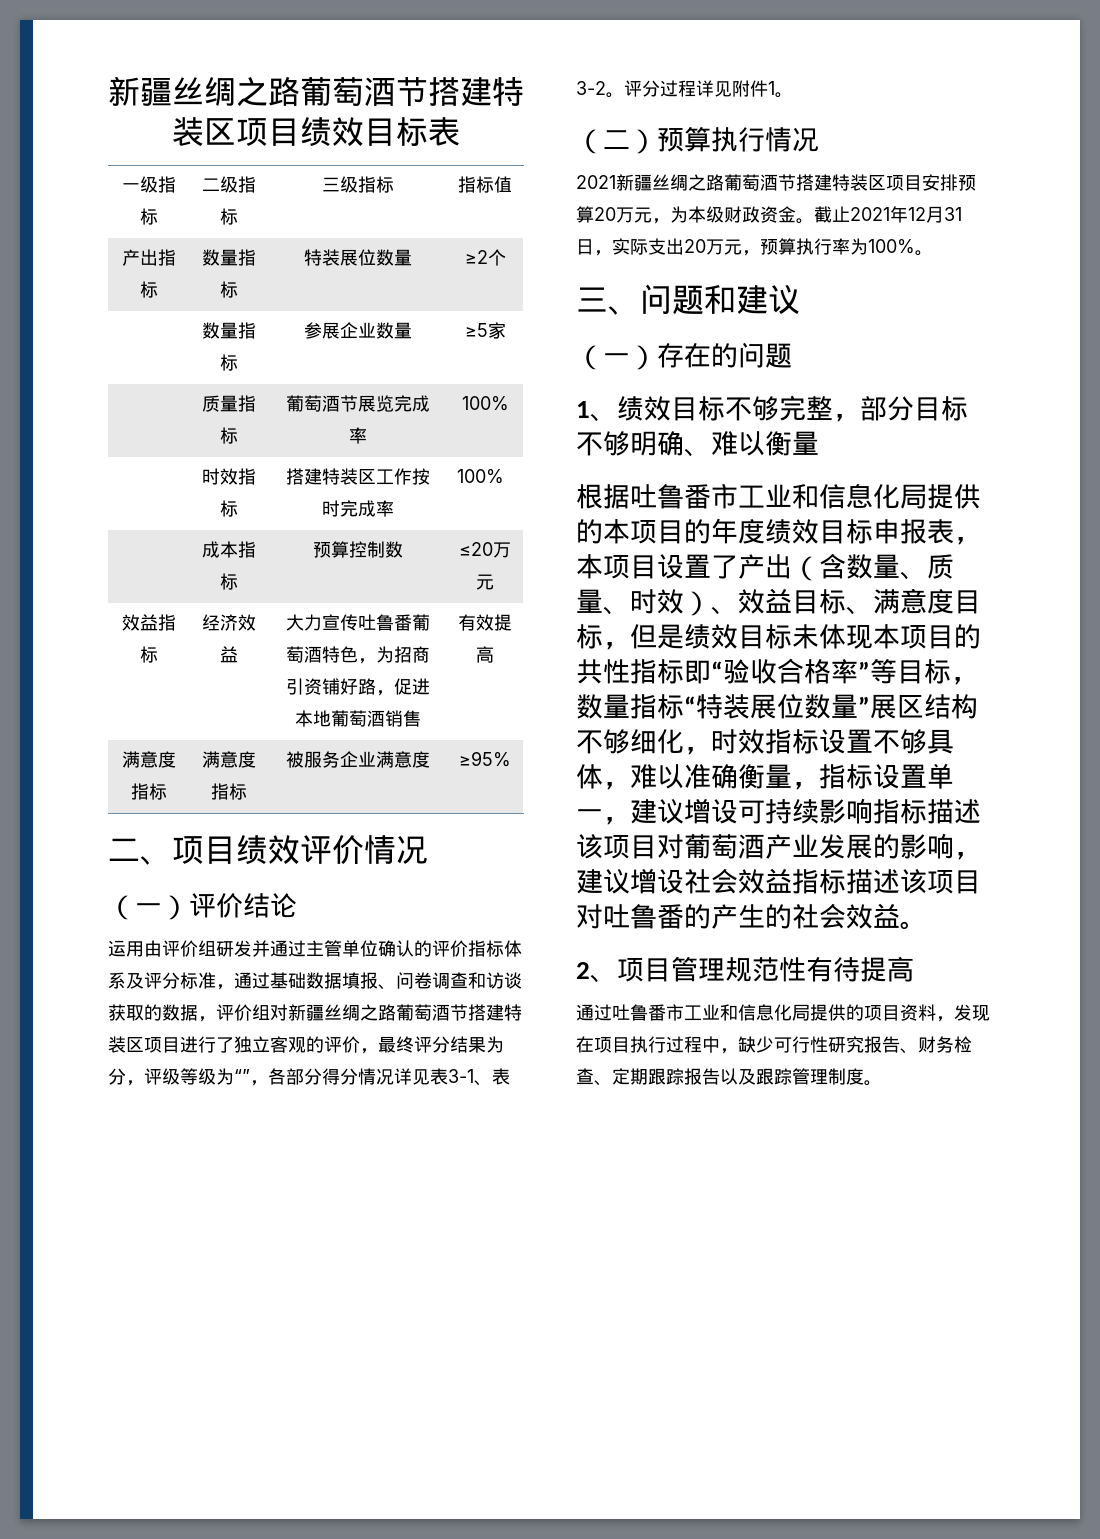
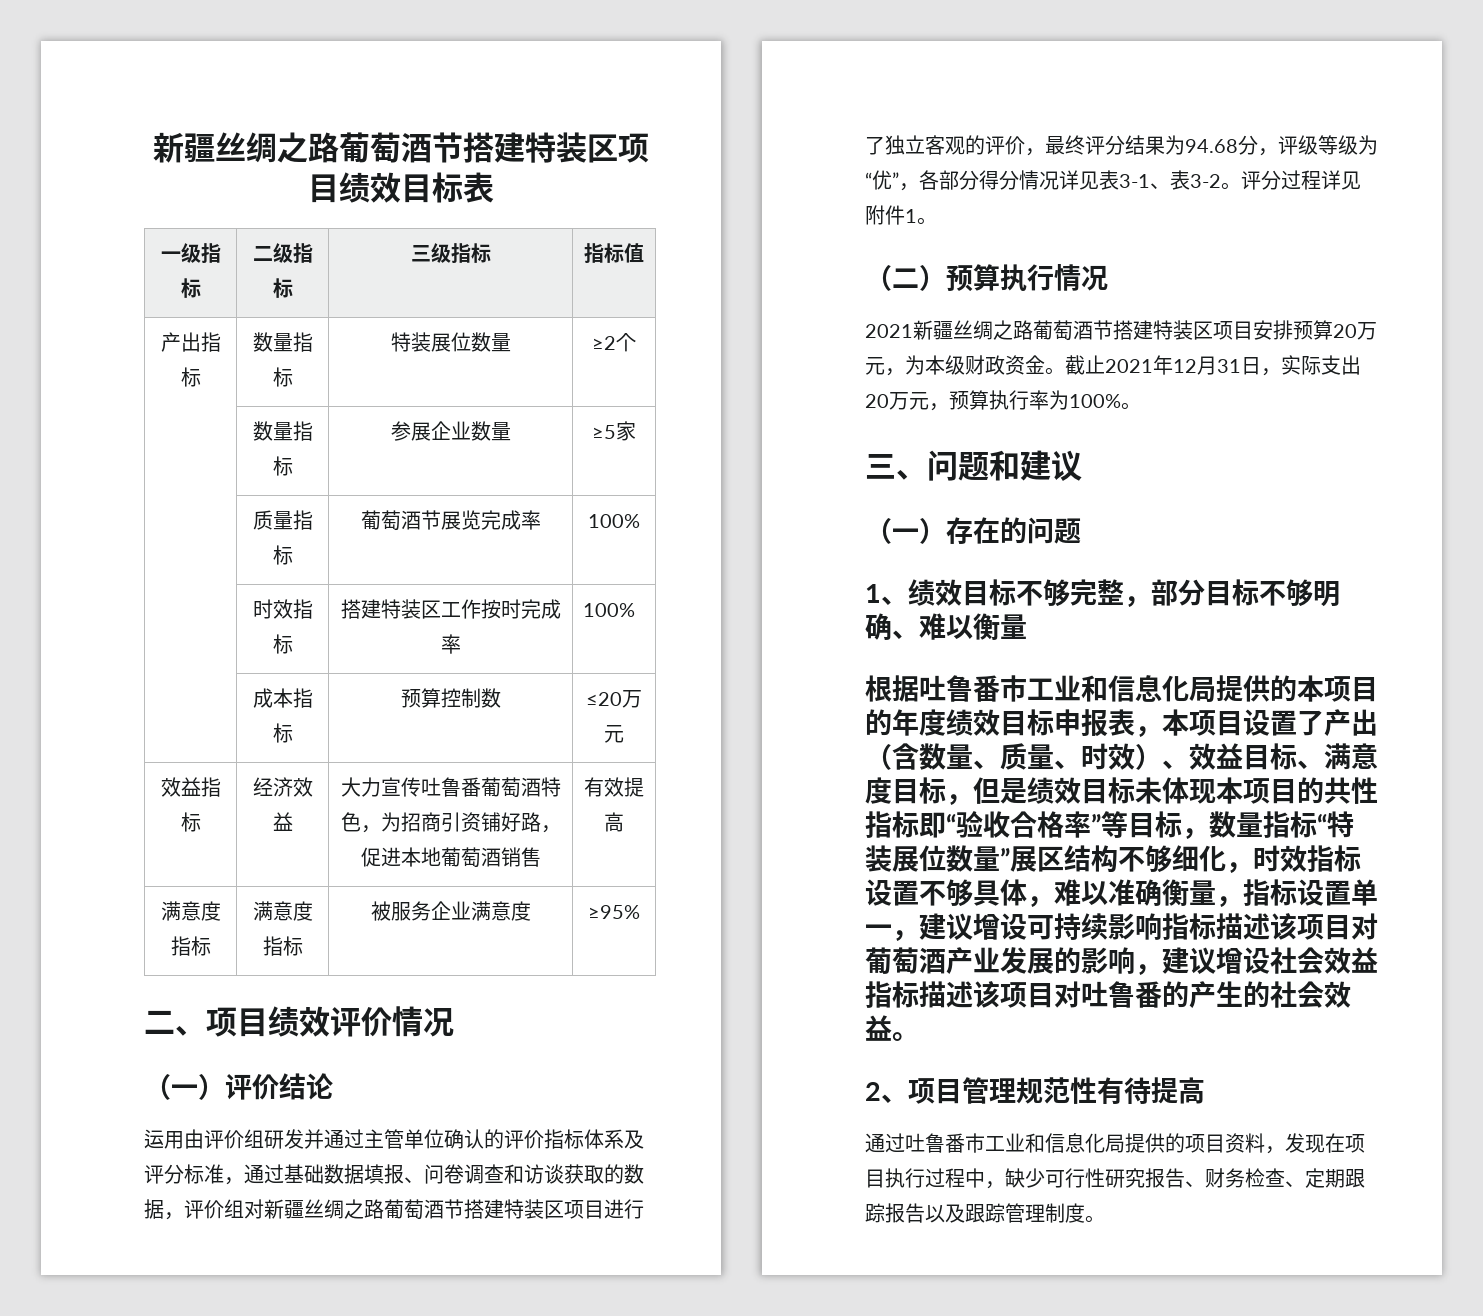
(504, 1044) none -> [1185,139,1238,153] 94.68
[234,1069,250,1083] “” -> [865,170,899,190] “优”

